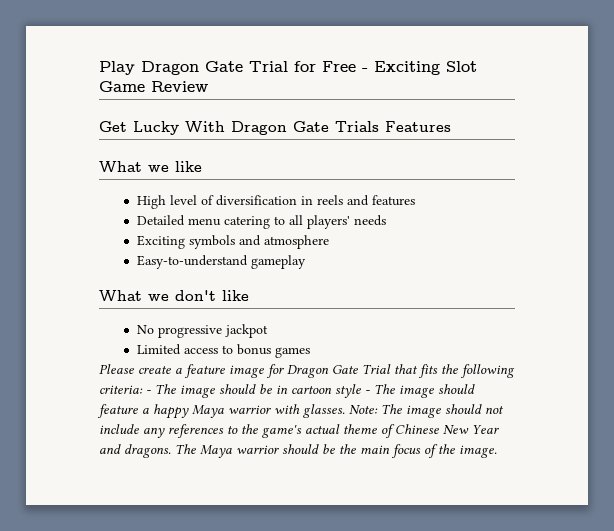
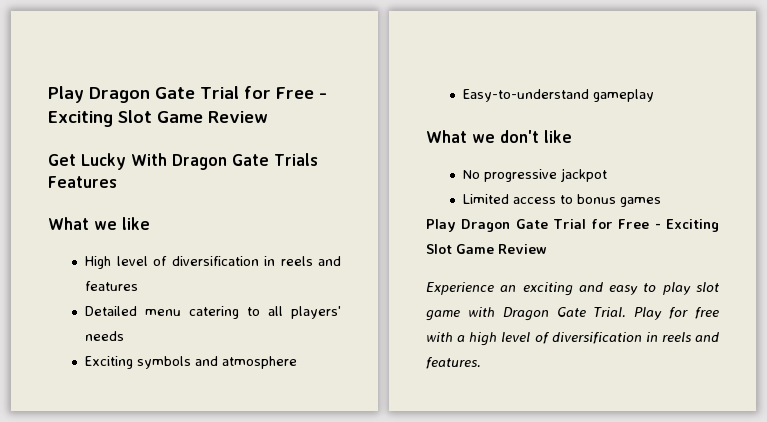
[99,364,515,378] [99,384,475,398] [97,404,504,419] [99,424,499,438] [99,444,497,458] Please create a feature image for Dragon Gate Trial that fits the following criteria: - The image should be in cartoon style - The image should feature a happy Maya warrior with glasses. Note: The image should not include any references to the game's actual theme of Chinese New Year and dragons. The Maya warrior should be the main focus of the image. -> [426,219,719,232] [426,244,547,254] [426,282,719,296] [426,307,719,321] [426,332,719,346] [426,357,481,369] Play Dragon Gate Trial for Free - Exciting Slot Game Review // Experience an exciting and easy to play slot game with Dragon Gate Trial. Play for free with a high level of diversification in reels and features.

